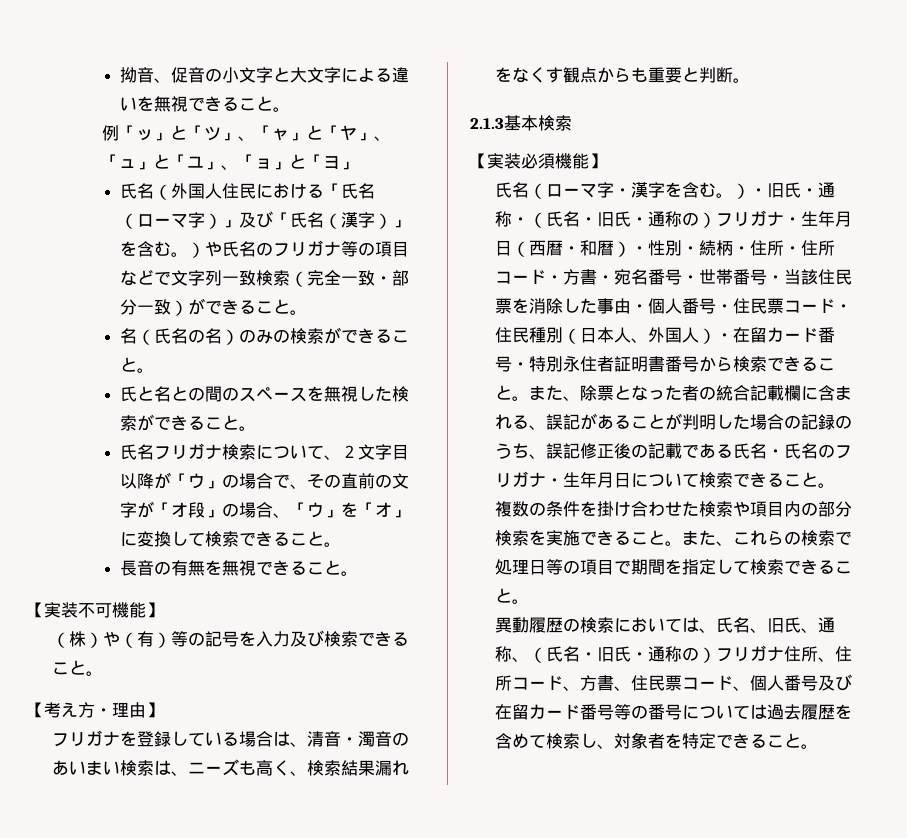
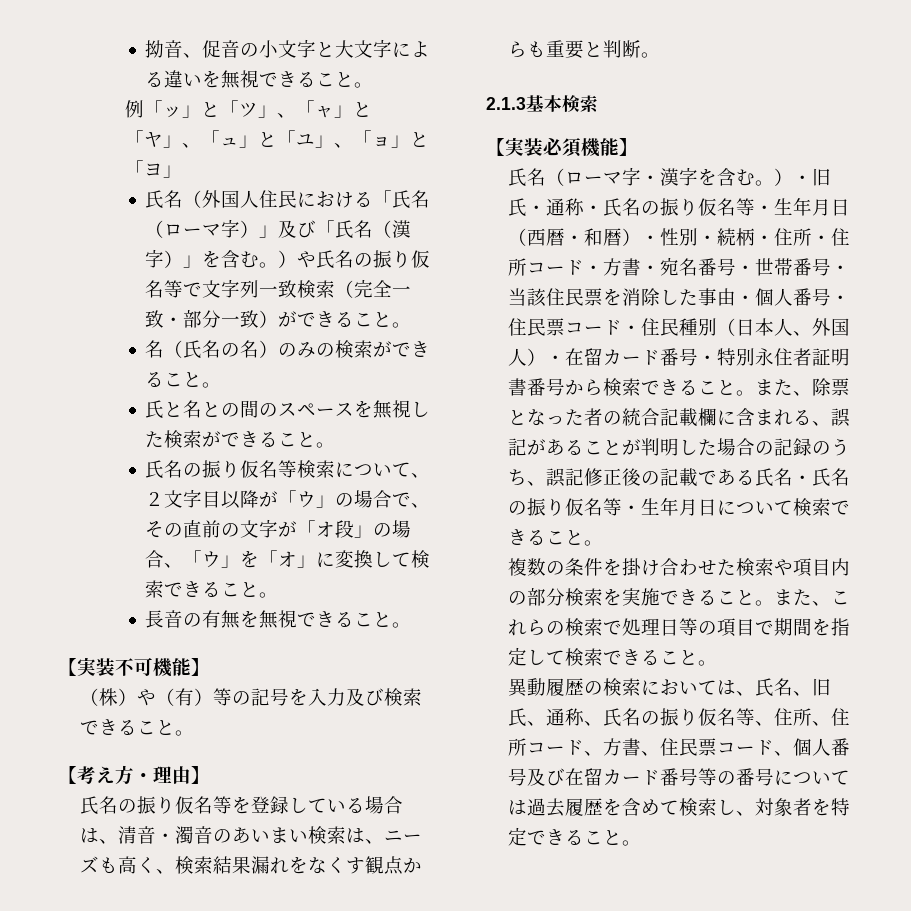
[273,240,410,257] [120,269,155,286] フリガナ等の項目など -> [373,250,431,268] [145,280,184,298] 振り仮名等
[154,443,223,460] フリガナ -> [183,460,298,478] の振り仮名等
[51,730,120,747] フリガナ -> [80,796,233,815] 氏名の振り仮名等
[528,210,784,228] （氏名・旧氏・通称の）フリガナ -> [603,198,756,217] 氏名の振り仮名等
[834,445,852,459] [494,471,546,488] フリガナ -> [527,498,623,516] 振り仮名等
[528,645,784,663] （氏名・旧氏・通称の）フリガナ -> [603,708,775,727] 氏名の振り仮名等、

